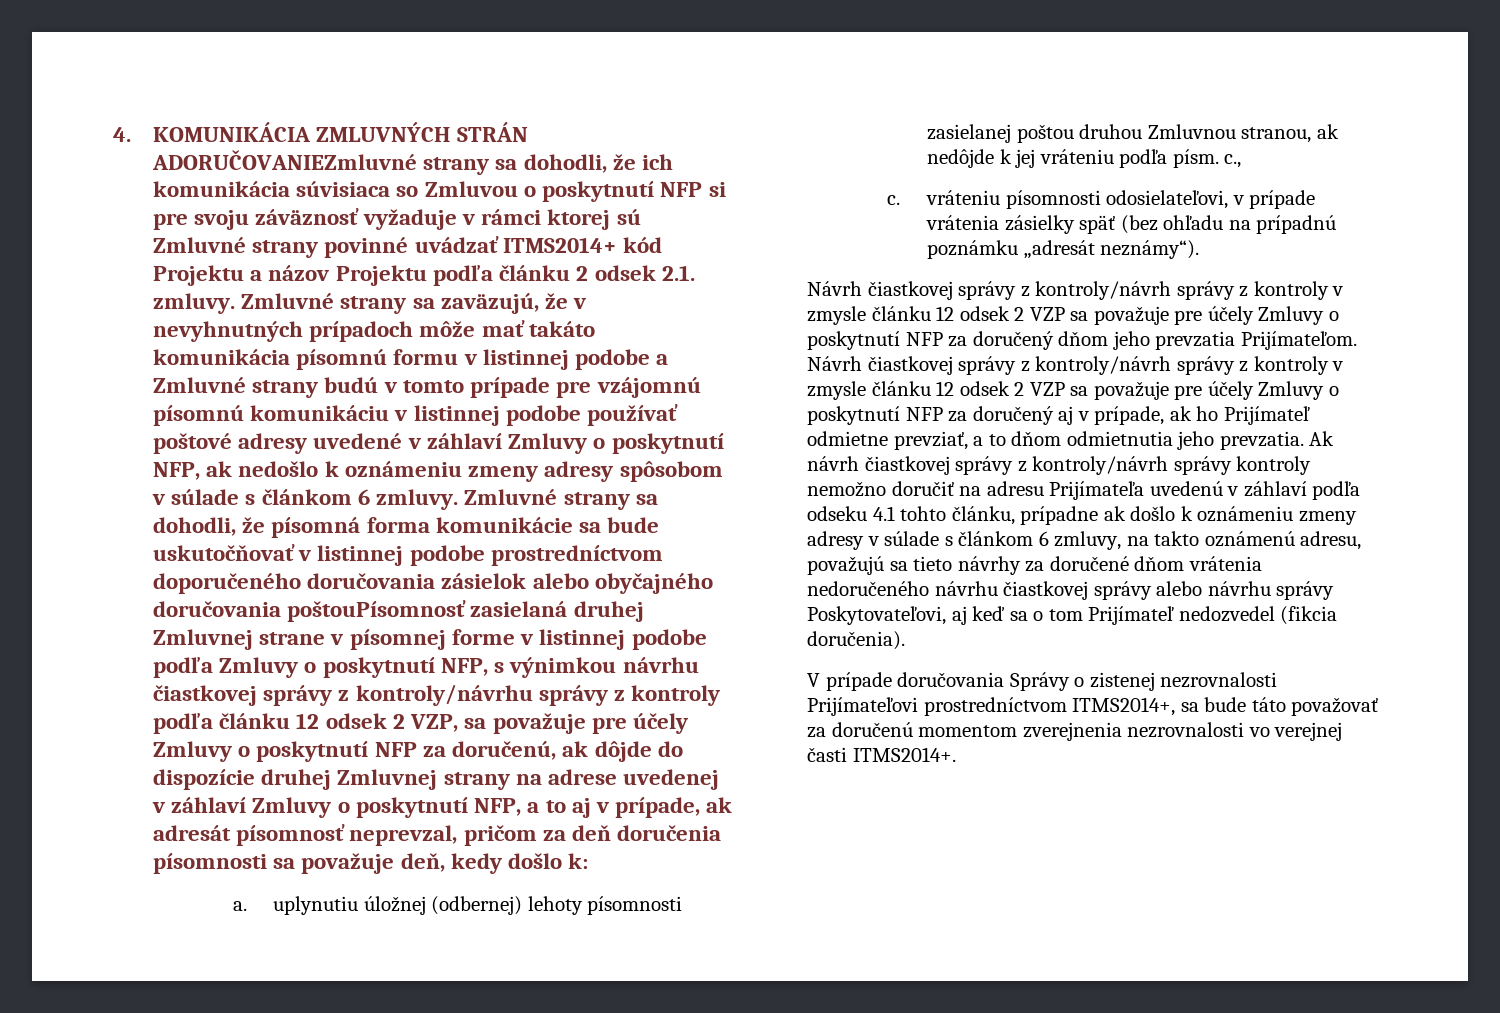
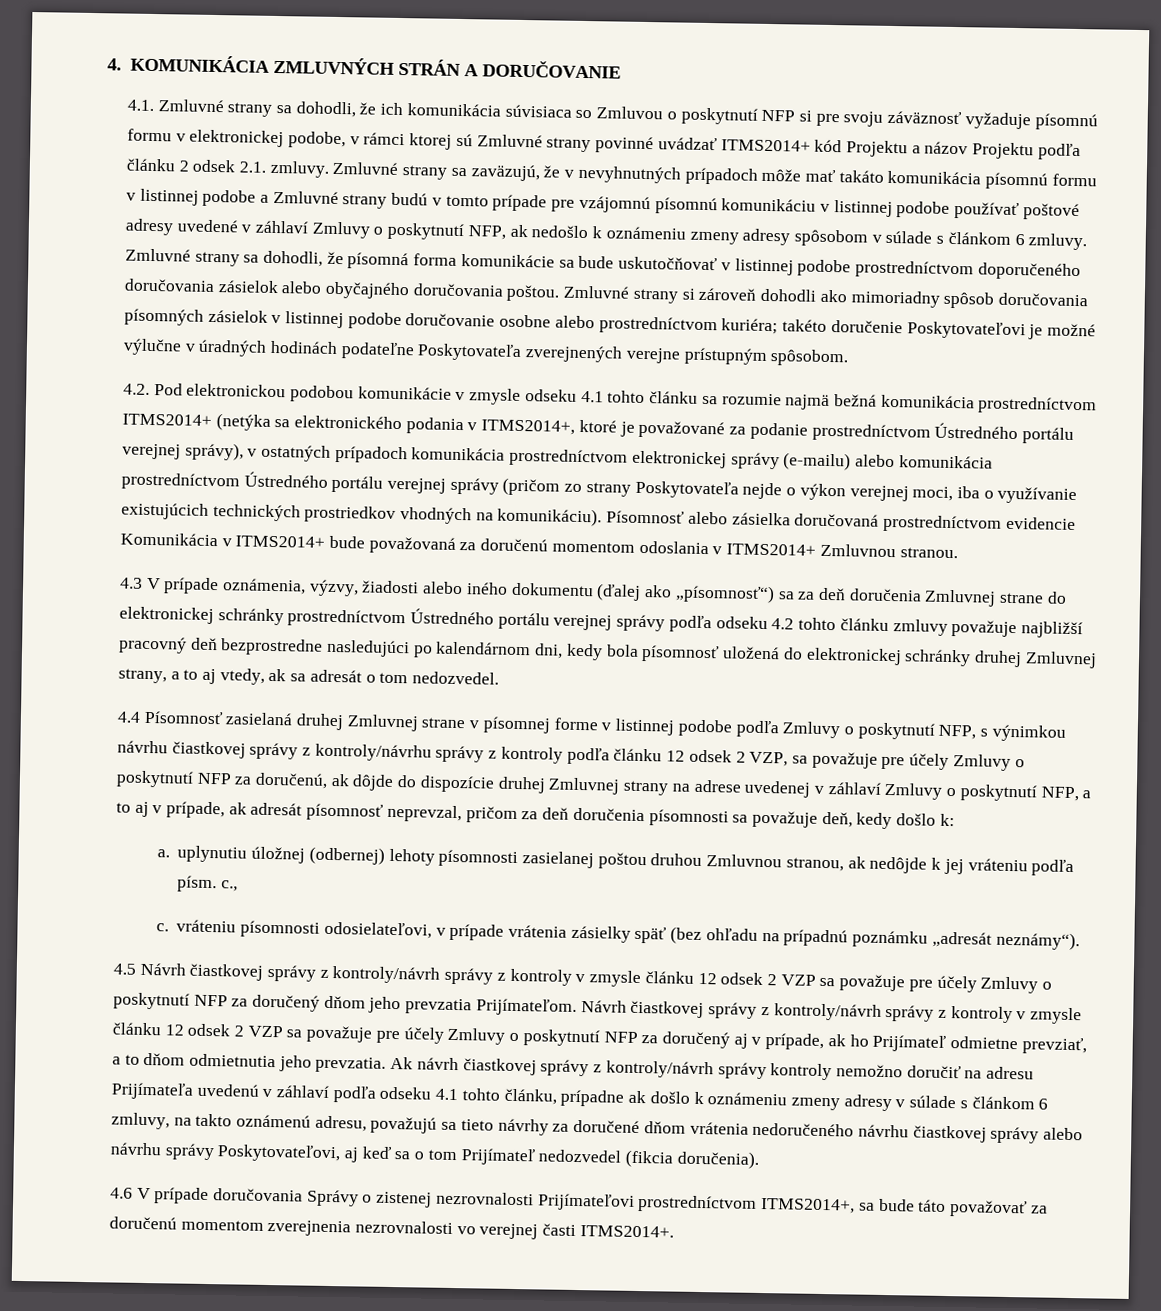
[152,150,418,170] ADORUČOVANIEZmluvné -> [463,60,621,79] [126,99,224,113] A DORUČOVANIE // 4.1. Zmluvné
(457, 219) none -> [1034,113,1098,131] [126,128,347,149] písomnú formu v elektronickej podobe,
[287,600,467,622] poštouPísomnosť -> [506,284,1088,309] [123,308,1096,340] [122,338,849,367] [122,383,1098,415] [121,413,1074,444] [121,442,993,471] [120,471,1078,505] [120,502,1076,533] [119,532,958,559] [119,577,1067,607] [118,606,1083,639] [117,636,1097,669] [117,668,500,685] [116,710,224,725] poštou. Zmluvné strany si zároveň dohodli ako mimoriadny spôsob doručovania písomných zásielok v listinnej podobe doručovanie osobne alebo prostredníctvom kuriéra; takéto doručenie Poskytovateľovi je možné výlučne v úradných hodinách podateľne Poskytovateľa zverejnených verejne prístupným spôsobom. // 4.2. Pod elektronickou podobou komunikácie v zmysle odseku 4.1 tohto článku sa rozumie najmä bežná komunikácia prostredníctvom ITMS2014+ (netýka sa elektronického podania v ITMS2014+, ktoré je považované za podanie prostredníctvom Ústredného portálu verejnej správy), v ostatných prípadoch komunikácia prostredníctvom elektronickej správy (e-mailu) alebo komunikácia prostredníctvom Ústredného portálu verejnej správy (pričom zo strany Poskytovateľa nejde o výkon verejnej moci, iba o využívanie existujúcich technických prostriedkov vhodných na komunikáciu). Písomnosť alebo zásielka doručovaná prostredníctvom evidencie Komunikácia v ITMS2014+ bude považovaná za doručenú momentom odoslania v ITMS2014+ Zmluvnou stranou. // 4.3 V prípade oznámenia, výzvy, žiadosti alebo iného dokumentu (ďalej ako „písomnosť“) sa za deň doručenia Zmluvnej strane do elektronickej schránky prostredníctvom Ústredného portálu verejnej správy podľa odseku 4.2 tohto článku zmluvy považuje najbližší pracovný deň bezprostredne nasledujúci po kalendárnom dni, kedy bola písomnosť uložená do elektronickej schránky druhej Zmluvnej strany, a to aj vtedy, ak sa adresát o tom nedozvedel. // 4.4 Písomnosť
(1200, 249) none -> [112,963,136,975] 4.5
(906, 640) none -> [109,1187,133,1199] 4.6

